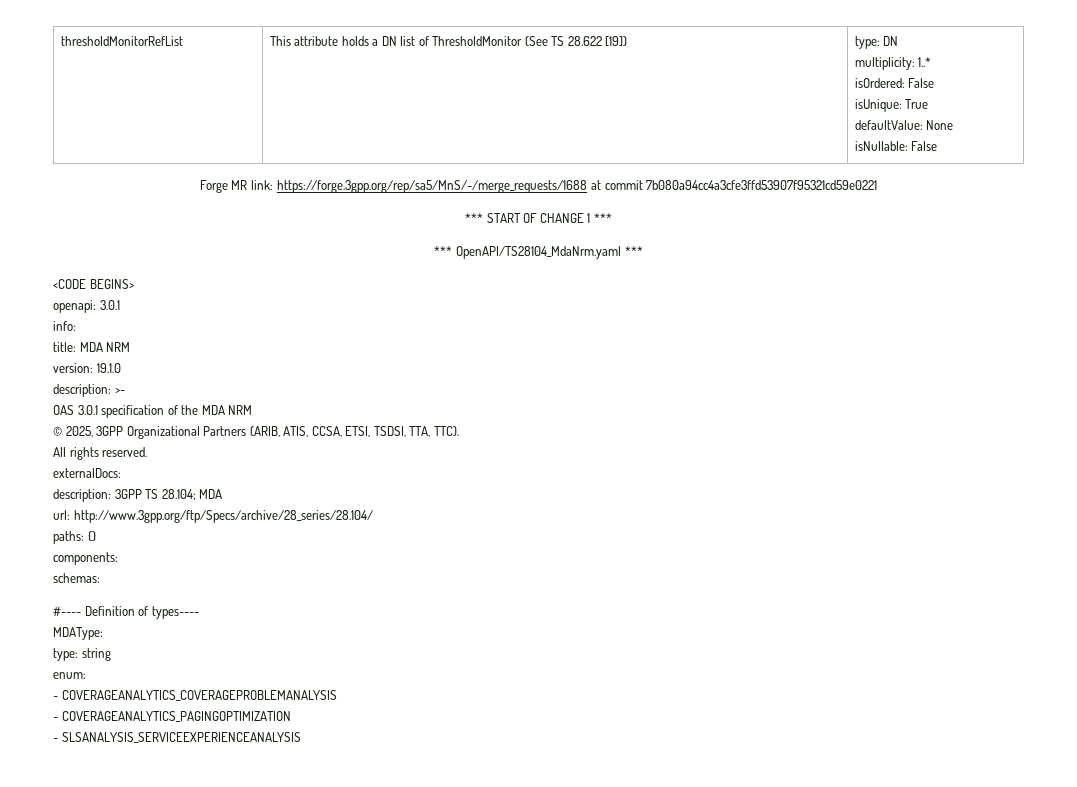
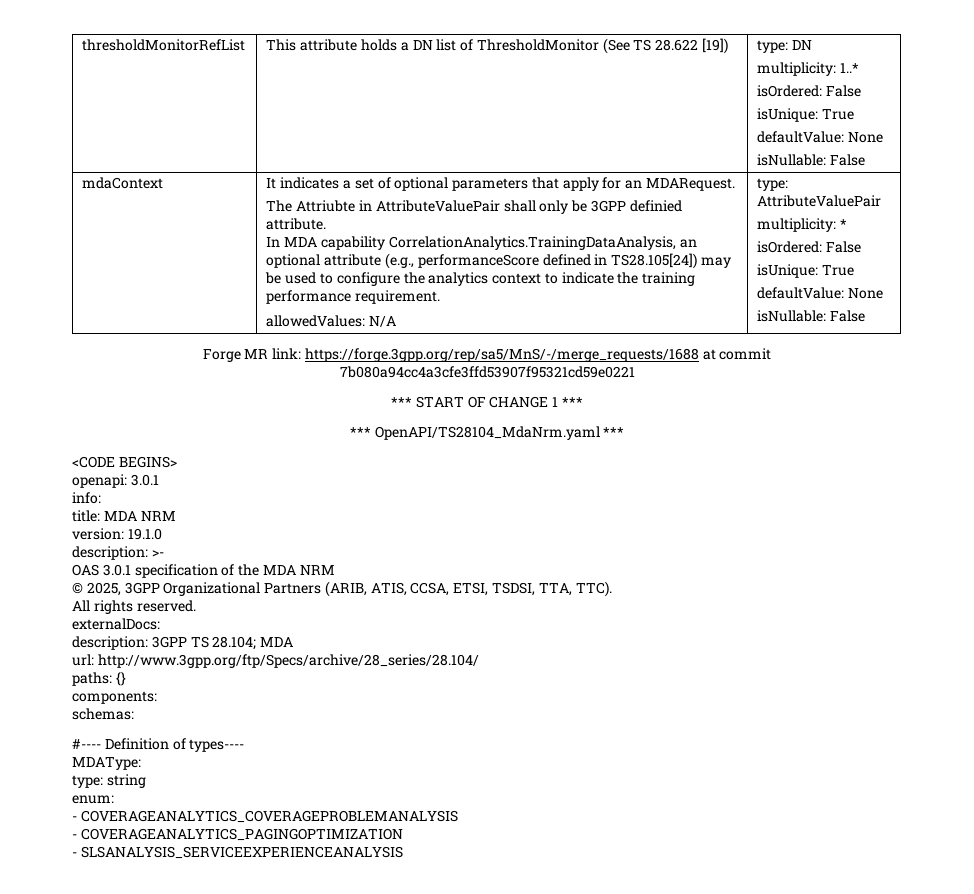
(938, 146) none -> [82,177,164,189] [266,177,735,191] [266,200,682,214] [266,218,327,230] [266,236,697,250] [266,253,731,269] [265,272,696,286] [266,290,441,304] [266,315,397,327] [757,178,789,191] [757,195,882,207] [757,218,848,232] [757,241,862,253] [757,264,855,278] [757,287,884,299] [757,310,866,322] // mdaContext | It indicates a set of optional parameters that apply for an MDARequest. // The Attriubte in AttributeValuePair shall only be 3GPP definied attribute. // In MDA capability CorrelationAnalytics.TrainingDataAnalysis, an optional attribute (e.g., performanceScore defined in TS28.105[24]) may be used to configure the analytics context to indicate the training performance requirement. // allowedValues: N/A | type: AttributeValuePair // multiplicity: * // isOrdered: False // isUnique: True // defaultValue: None // isNullable: False

